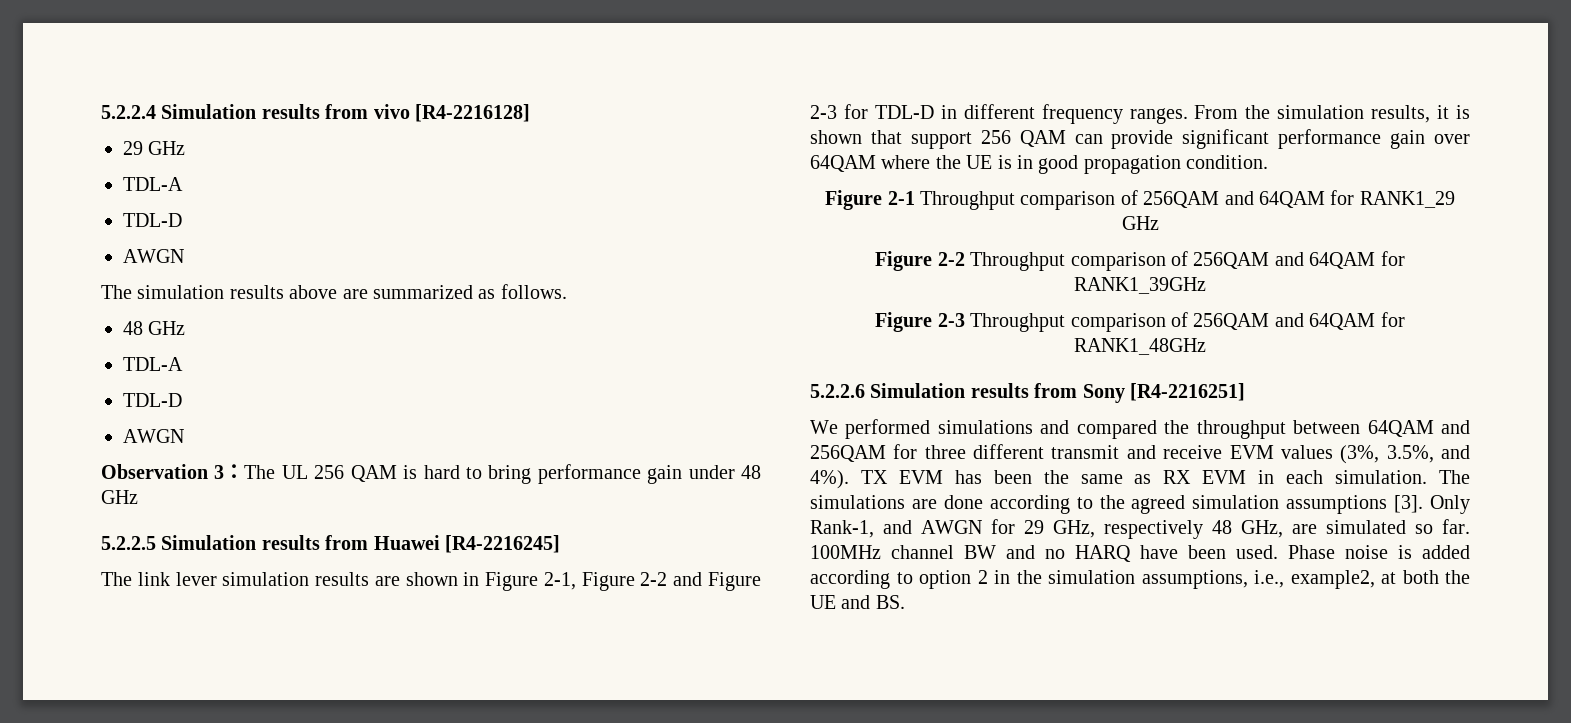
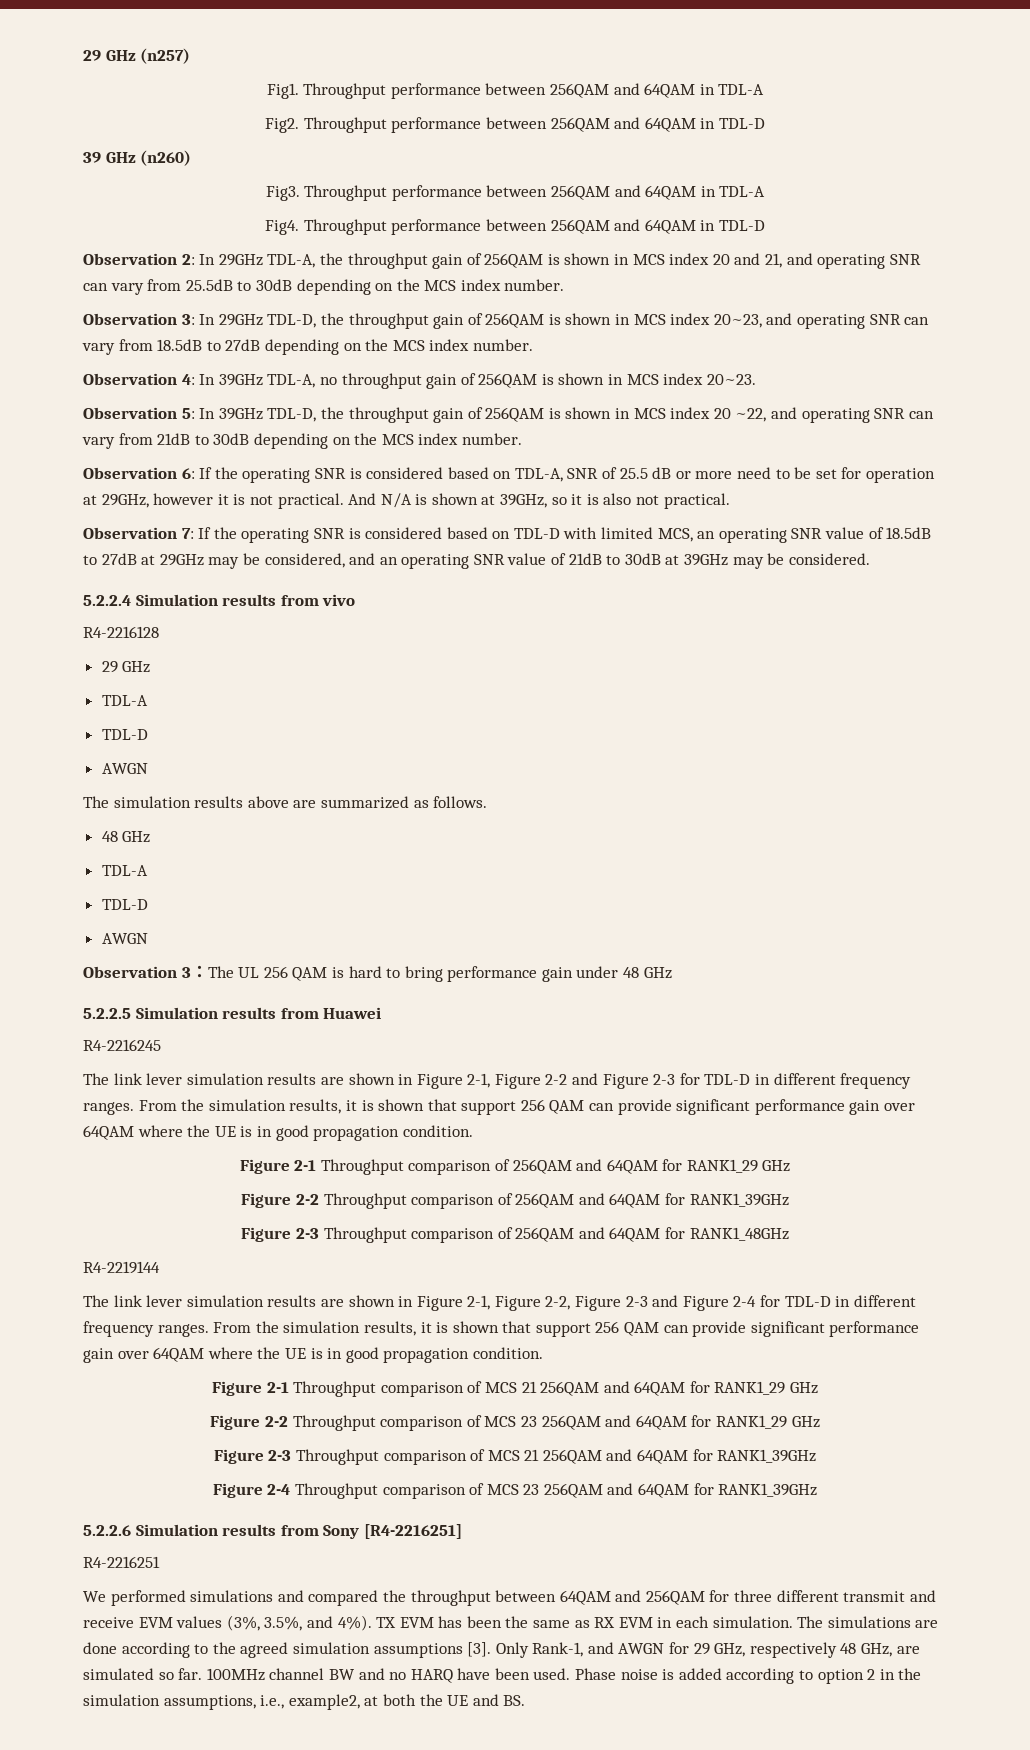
(101, 112) none -> [83,48,191,64] [266,83,765,99] [265,117,765,133] [83,150,192,166] [265,185,766,201] [265,219,765,235] [83,253,921,269] [83,279,565,295] [83,313,930,329] [82,339,533,355] [83,373,756,389] [83,407,934,423] [82,433,522,449] [83,467,935,483] [83,493,730,509] [83,527,932,543] [83,553,870,569] 29 GHz (n257) // Fig1. Throughput performance between 256QAM and 64QAM in TDL-A // Fig2. Throughput performance between 256QAM and 64QAM in TDL-D // 39 GHz (n260) // Fig3. Throughput performance between 256QAM and 64QAM in TDL-A // Fig4. Throughput performance between 256QAM and 64QAM in TDL-D // Observation 2: In 29GHz TDL-A, the throughput gain of 256QAM is shown in MCS index 20 and 21, and operating SNR can vary from 25.5dB to 30dB depending on the MCS index number. // Observation 3: In 29GHz TDL-D, the throughput gain of 256QAM is shown in MCS index 20~23, and operating SNR can vary from 18.5dB to 27dB depending on the MCS index number. // Observation 4: In 39GHz TDL-A, no throughput gain of 256QAM is shown in MCS index 20~23. // Observation 5: In 39GHz TDL-D, the throughput gain of 256QAM is shown in MCS index 20 ~22, and operating SNR can vary from 21dB to 30dB depending on the MCS index number. // Observation 6: If the operating SNR is considered based on TDL-A, SNR of 25.5 dB or more need to be set for operation at 29GHz, however it is not practical. And N/A is shown at 39GHz, so it is also not practical. // Observation 7: If the operating SNR is considered based on TDL-D with limited MCS, an operating SNR value of 18.5dB to 27dB at 29GHz may be considered, and an operating SNR value of 21dB to 30dB at 39GHz may be considered. //
[415,104,530,122] [R4-2216128] -> [83,626,159,638] // R4-2216128
[445,535,560,553] [R4-2216245] -> [83,1039,161,1051] // R4-2216245
(1206, 346) none -> [83,1261,160,1274] [83,1295,916,1311] [83,1321,920,1337] [83,1347,543,1363] [211,1381,819,1397] [210,1415,820,1431] [213,1449,817,1465] [212,1483,818,1499] // R4-2219144 // The link lever simulation results are shown in Figure 2-1, Figure 2-2, Figure 2-3 and Figure 2-4 for TDL-D in different frequency ranges. From the simulation results, it is shown that support 256 QAM can provide significant performance gain over 64QAM where the UE is in good propagation condition. // Figure 2-1 Throughput comparison of MCS 21 256QAM and 64QAM for RANK1_29 GHz // Figure 2-2 Throughput comparison of MCS 23 256QAM and 64QAM for RANK1_29 GHz // Figure 2-3 Throughput comparison of MCS 21 256QAM and 64QAM for RANK1_39GHz // Figure 2-4 Throughput comparison of MCS 23 256QAM and 64QAM for RANK1_39GHz
(1245, 392) none -> [83,1556,160,1568] // R4-2216251

